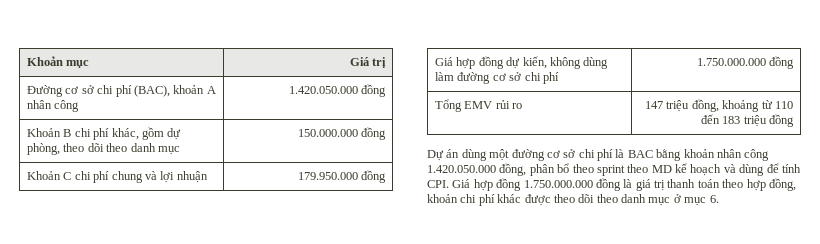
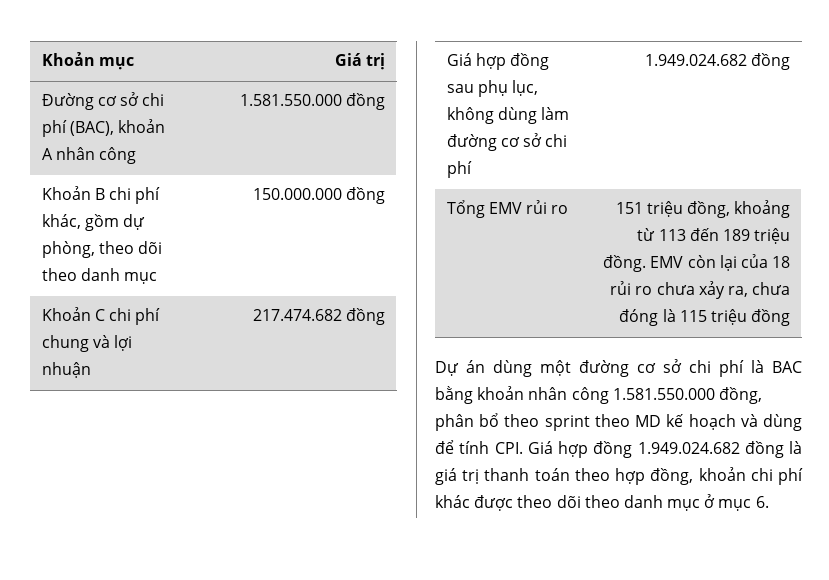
[288,86,358,94] 1.420.050.000 -> [239,94,342,106] 1.581.550.000
[297,172,358,180] 179.950.000 -> [252,309,342,321] 217.474.682
[506,56,547,69] dự kiến, -> [446,80,539,97] sau phụ lục,
[696,58,766,66] 1.750.000.000 -> [644,54,747,66] 1.949.024.682
[645,101,664,109] 147 -> [615,202,643,214] 151
[774,101,793,109] [700,114,741,124] 110 đến 183 -> [658,228,791,244] [603,254,791,272] [610,281,791,299] [619,309,707,326] 113 đến 189 triệu đồng. EMV còn lại của 18 rủi ro chưa xảy ra, chưa đóng là 115
[427,165,496,173] 1.420.050.000 -> [612,388,715,400] 1.581.550.000
[523,180,593,188] 1.750.000.000 -> [637,442,740,454] 1.949.024.682

